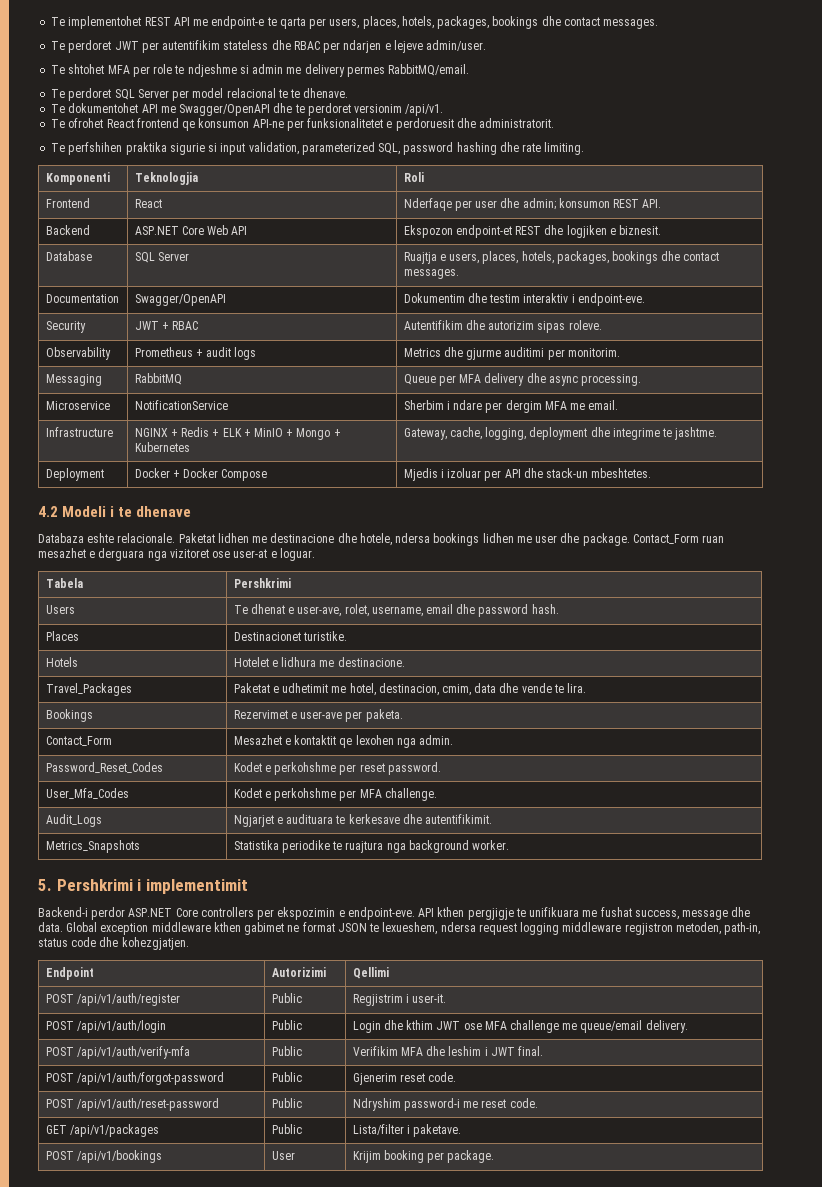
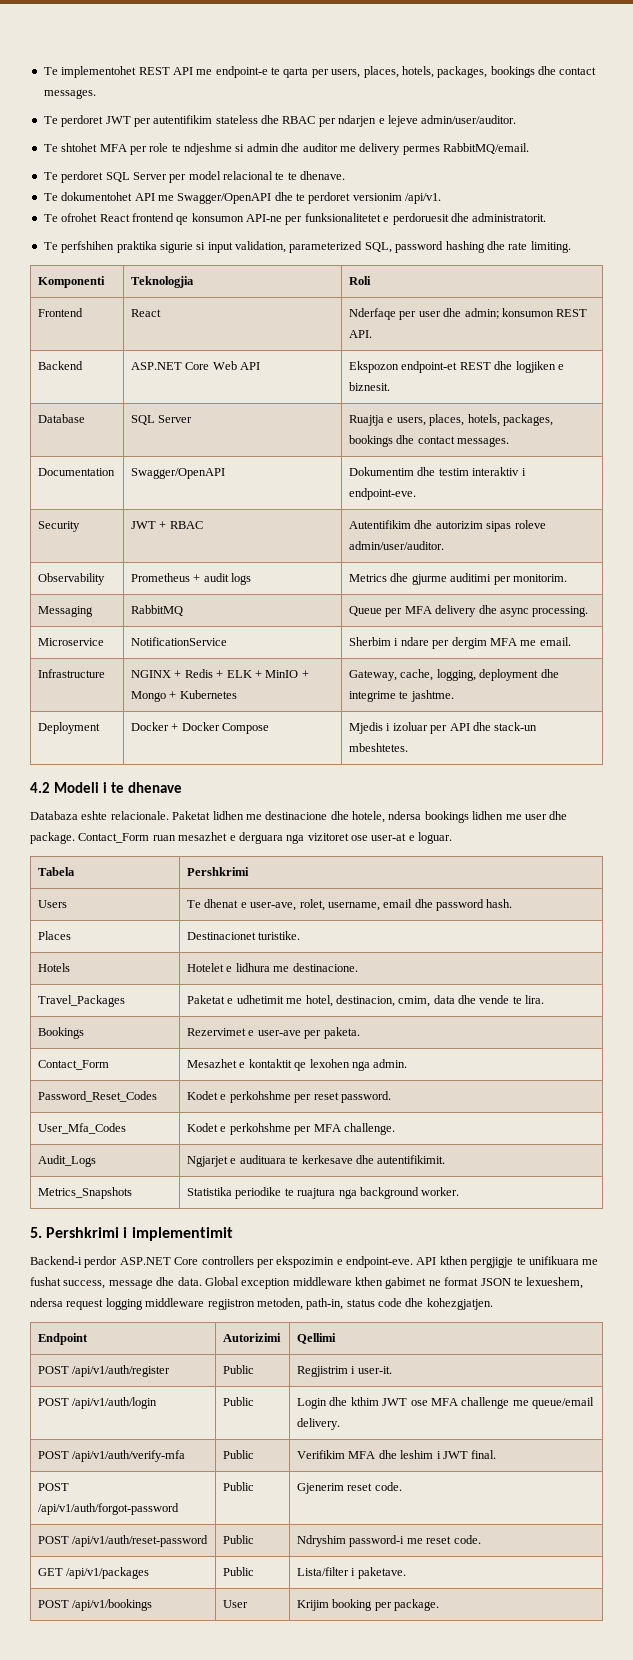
[426,40,487,51] admin/user. -> [421,115,517,124] admin/user/auditor.
(284, 69) none -> [281,143,338,152] dhe auditor
[568,320,602,330] roleve. -> [514,520,546,529] [349,541,445,550] roleve admin/user/auditor.

